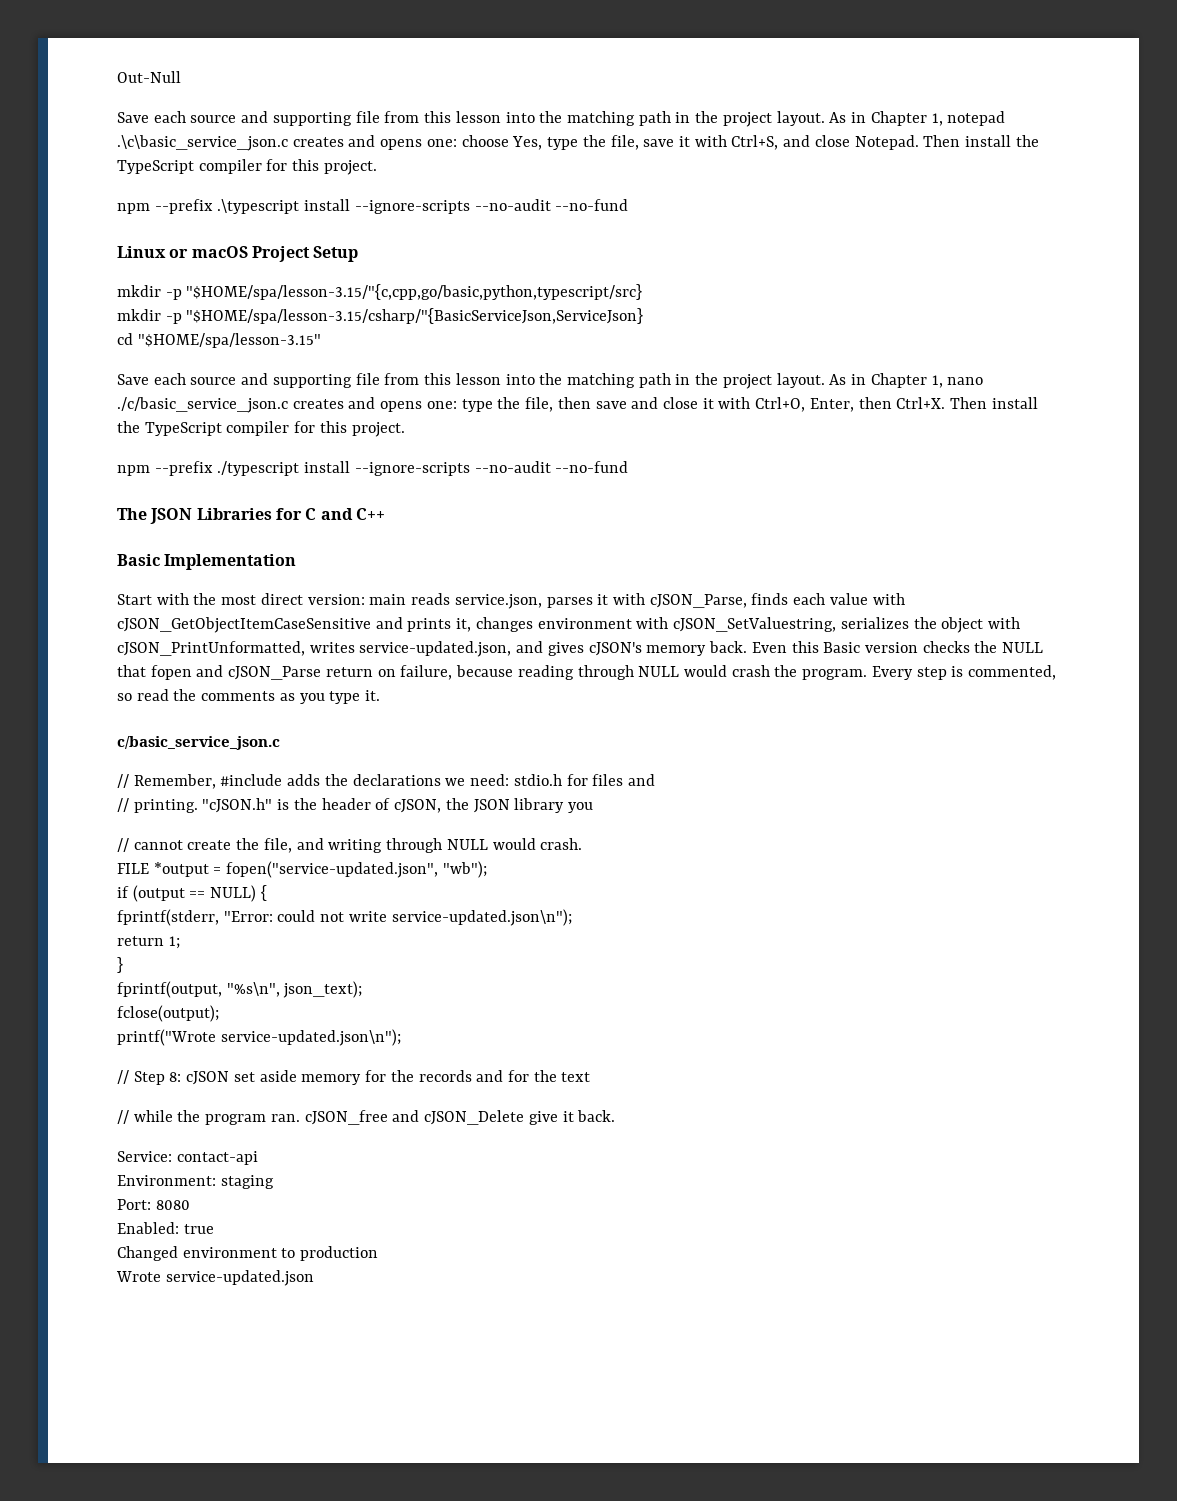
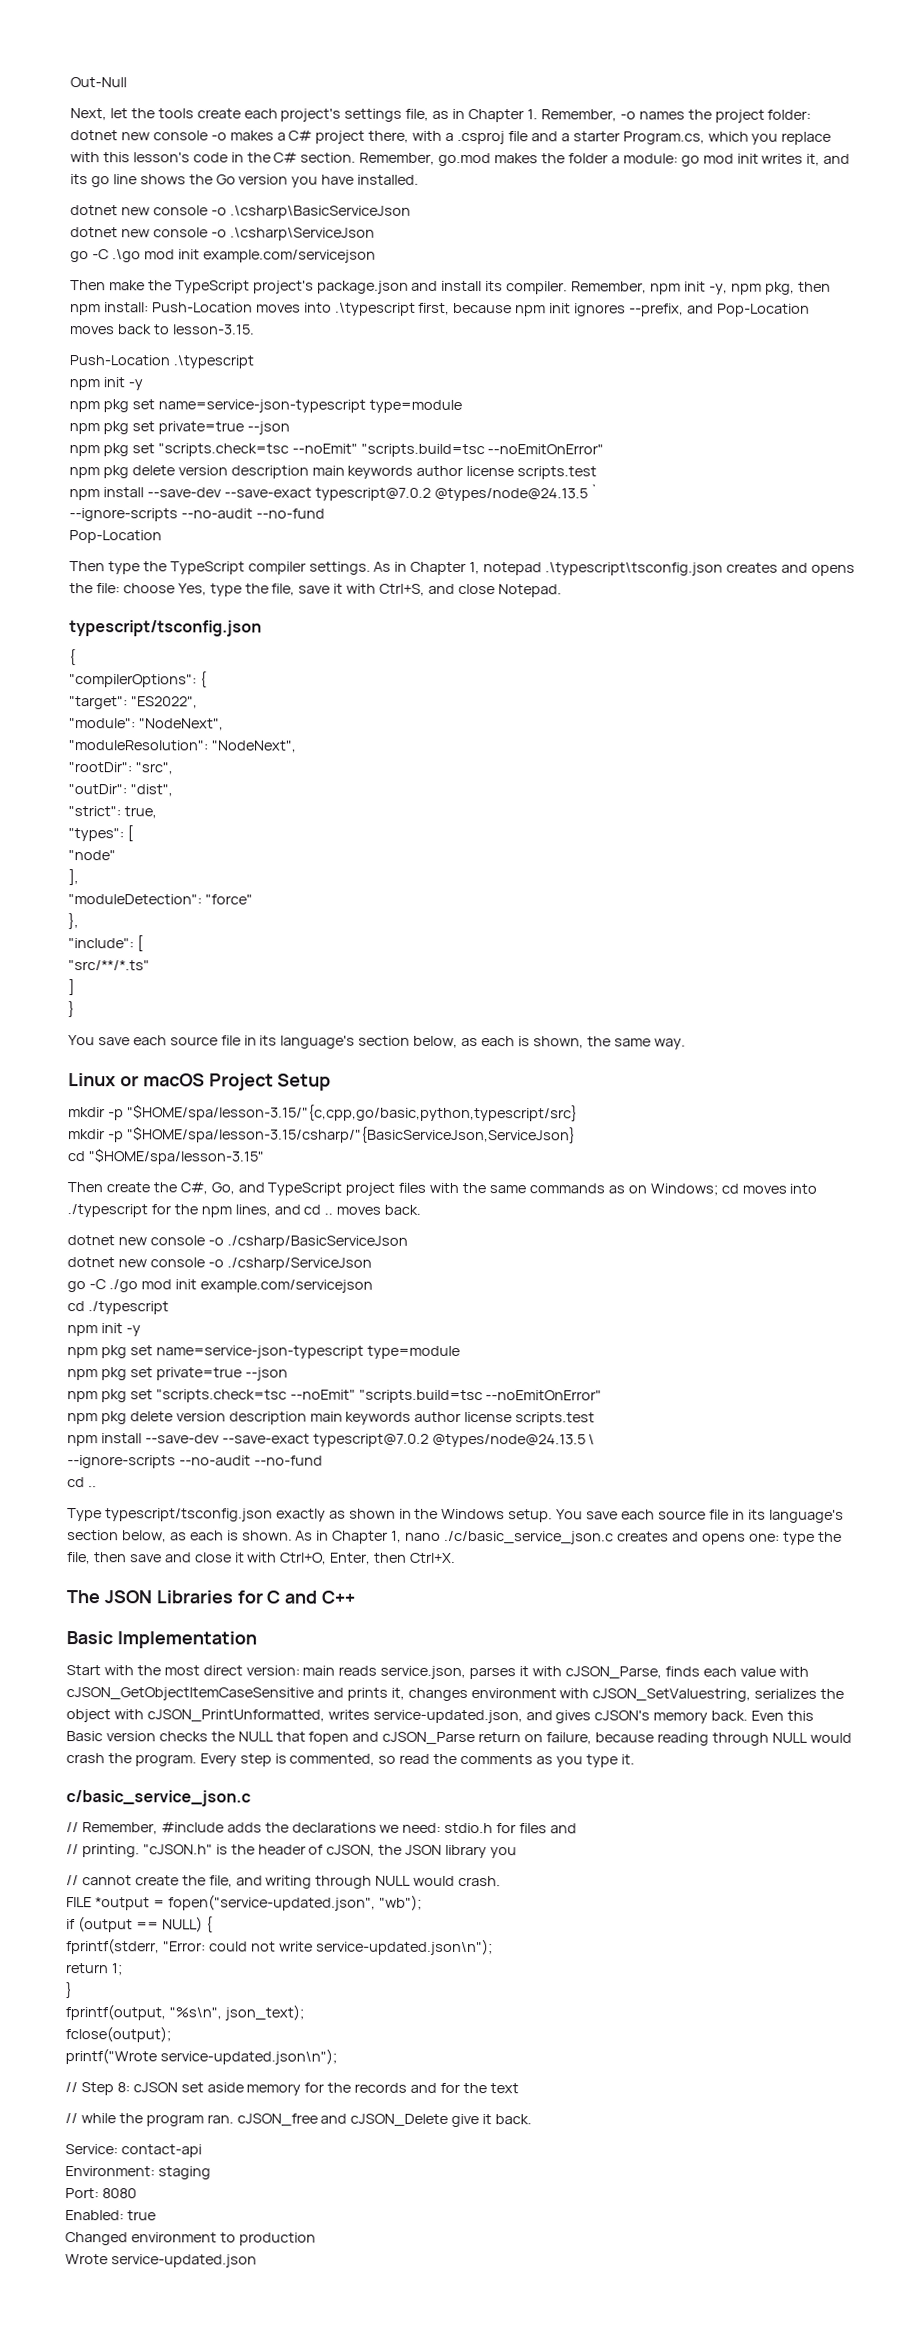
[117,111,825,127] Save each source and supporting file from this lesson into the matching path in the project layout. -> [70,108,812,123] [70,130,832,145] [70,152,851,167] [70,174,420,188] [70,205,411,219] [70,227,375,241] [70,249,376,263] [70,280,831,295] [70,302,810,317] [70,324,255,335] [69,355,254,369] [69,377,143,391] [69,399,462,413] [69,421,290,435] [69,443,605,458] [69,465,598,480] [69,484,599,502] [69,508,325,522] [69,530,162,544] [69,561,371,575] Next, let the tools create each project's settings file, as in Chapter 1. Remember, -o names the project folder: dotnet new console -o makes a C# project there, with a .csproj file and a starter Program.cs, which you replace with this lesson's code in the C# section. Remember, go.mod makes the folder a module: go mod init writes it, and its go line shows the Go version you have installed. // dotnet new console -o .\csharp\BasicServiceJson // dotnet new console -o .\csharp\ServiceJson // go -C .\go mod init example.com/servicejson // Then make the TypeScript project's package.json and install its compiler. Remember, npm init -y, npm pkg, then npm install: Push-Location moves into .\typescript first, because npm init ignores --prefix, and Pop-Location moves back to lesson-3.15. // Push-Location .\typescript // npm init -y // npm pkg set name=service-json-typescript type=module // npm pkg set private=true --json // npm pkg set "scripts.check=tsc --noEmit" "scripts.build=tsc --noEmitOnError" // npm pkg delete version description main keywords author license scripts.test // npm install --save-dev --save-exact typescript@7.0.2 @types/node@24.13.5 ` // --ignore-scripts --no-audit --no-fund // Pop-Location // Then type the TypeScript compiler settings.
[117,135,457,151] .\c\basic_service_json.c creates and opens one: -> [545,562,855,576] [69,583,120,594] .\typescript\tsconfig.json creates and opens the file:
[923,135,1039,147] [117,159,377,175] [117,199,629,214] Then install the TypeScript compiler for this project. // npm --prefix .\typescript install --ignore-scripts --no-audit --no-fund -> [69,620,262,637] [69,649,76,666] [69,671,207,688] [69,696,198,710] [69,718,224,731] [69,740,297,753] [68,762,173,775] [68,784,173,797] [68,806,157,819] [68,825,134,842] [68,850,116,861] [68,869,79,886] [68,894,253,905] [68,913,79,930] [68,935,144,952] [68,960,150,971] [68,979,75,996] [68,1001,75,1018] [68,1035,686,1050] // typescript/tsconfig.json // { // "compilerOptions": { // "target": "ES2022", // "module": "NodeNext", // "moduleResolution": "NodeNext", // "rootDir": "src", // "outDir": "dist", // "strict": true, // "types": [ // "node" // ], // "moduleDetection": "force" // }, // "include": [ // "src/**/*.ts" // ] // } // You save each source file in its language's section below, as each is shown, the same way.
[117,373,825,389] Save each source and supporting file from this lesson into the matching path in the project layout. -> [67,1182,818,1196] [67,1204,422,1218] [67,1235,408,1249] [67,1257,372,1271] [67,1279,373,1293] [67,1301,169,1315] [67,1323,141,1337] [67,1345,460,1359] [67,1367,288,1381] [67,1389,603,1404] [67,1411,596,1426] [67,1433,596,1448] [67,1455,323,1469] [67,1477,97,1488] [67,1508,844,1523] [67,1530,293,1543] Then create the C#, Go, and TypeScript project files with the same commands as on Windows; cd moves into ./typescript for the npm lines, and cd .. moves back. // dotnet new console -o ./csharp/BasicServiceJson // dotnet new console -o ./csharp/ServiceJson // go -C ./go mod init example.com/servicejson // cd ./typescript // npm init -y // npm pkg set name=service-json-typescript type=module // npm pkg set private=true --json // npm pkg set "scripts.check=tsc --noEmit" "scripts.build=tsc --noEmitOnError" // npm pkg delete version description main keywords author license scripts.test // npm install --save-dev --save-exact typescript@7.0.2 @types/node@24.13.5 \ // --ignore-scripts --no-audit --no-fund // cd .. // Type typescript/tsconfig.json exactly as shown in the Windows setup. You save each source file in its language's section below, as each is shown.
[950,397,1038,409] [117,421,405,437] [117,461,629,476] Then install the TypeScript compiler for this project. // npm --prefix ./typescript install --ignore-scripts --no-audit --no-fund -> (457, 1557) none

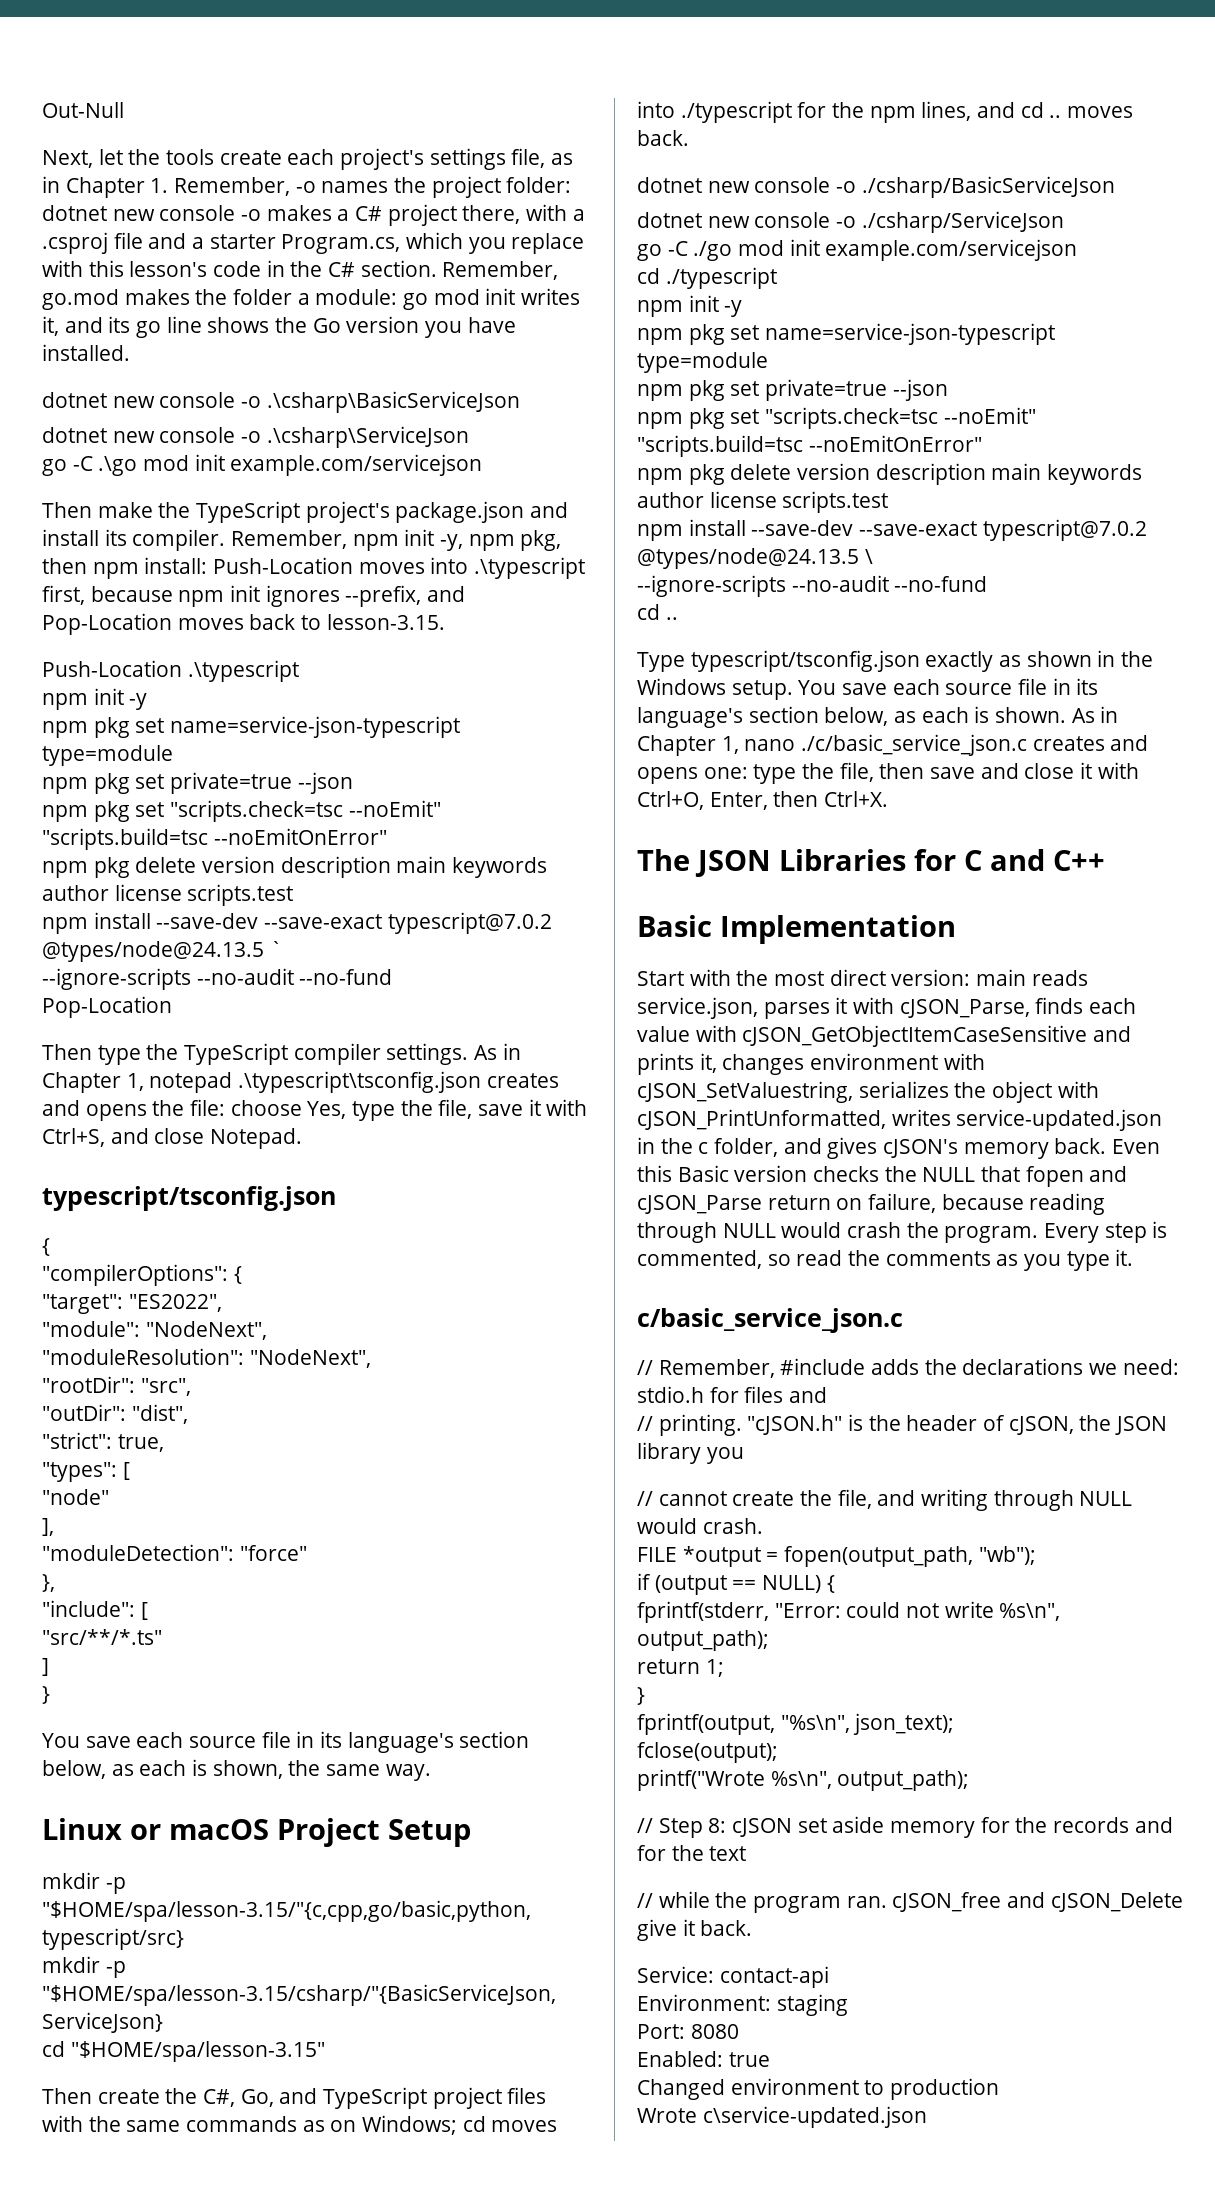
[372,1709,523,1724] service-updated.json, -> [956,1109,1163,1131] [637,1137,779,1157] service-updated.json in the c folder,
[167,1894,376,1911] fopen("service-updated.json", -> [784,1546,974,1567] fopen(output_path,
[315,1938,493,1956] service-updated.json\n"); -> [999,1603,1061,1621] [637,1630,769,1651] %s\n", output_path);
[159,2048,337,2065] service-updated.json\n"); -> [770,1770,970,1791] %s\n", output_path);
[110,2254,257,2268] service-updated.json -> [702,2106,927,2128] c\service-updated.json

